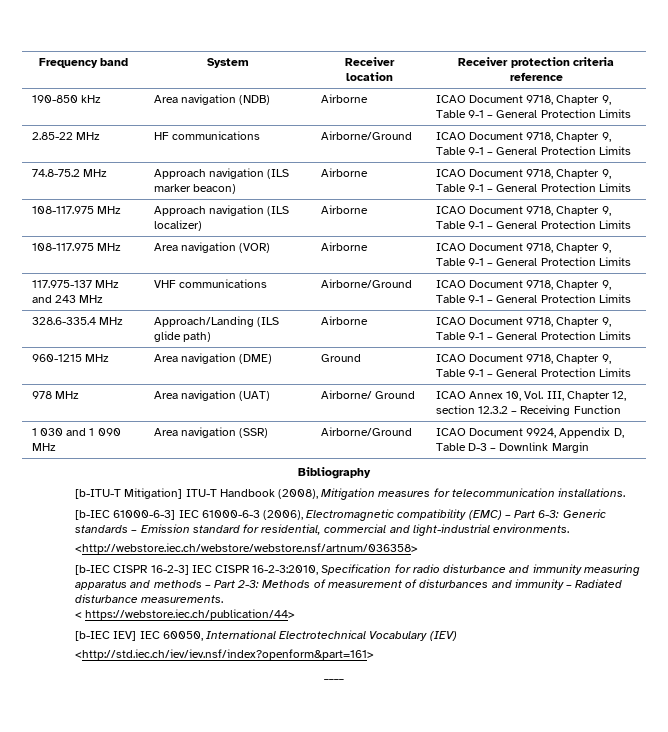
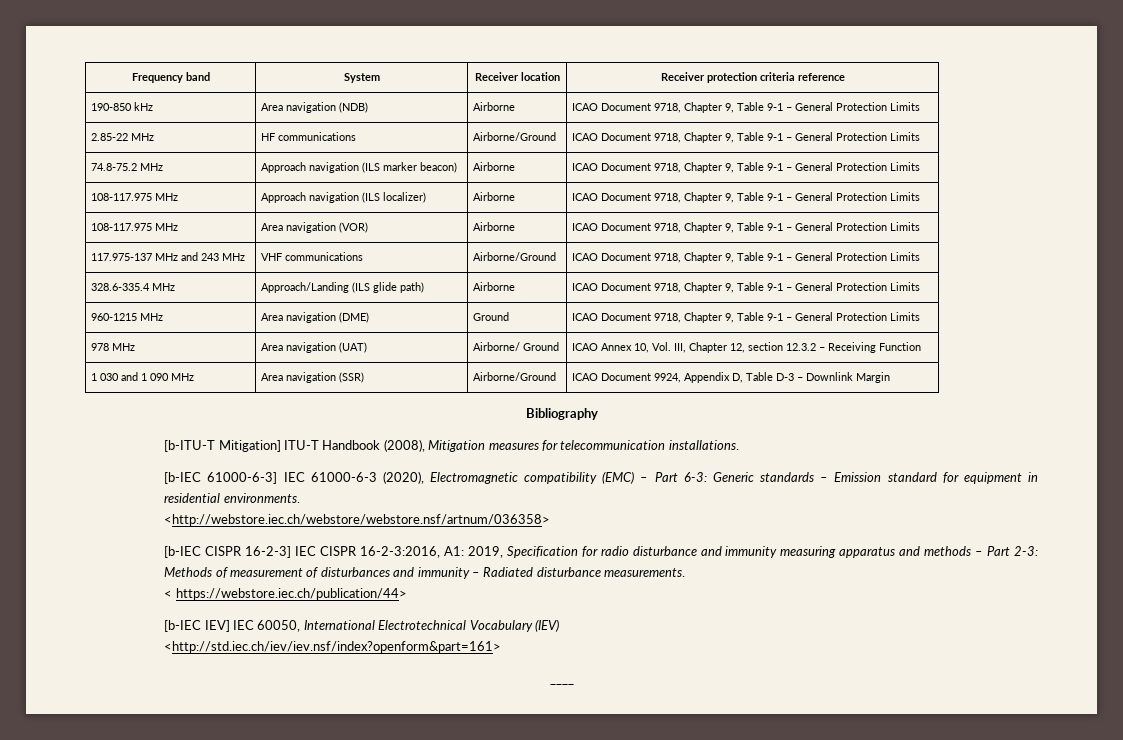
[263,510,304,520] (2006), -> [382,471,424,484] (2020),
[261,524,490,536] residential, commercial and light-industrial -> [963,472,1039,484] [164,493,221,503] equipment in residential
[252,565,319,575] 16-2-3:2010, -> [359,546,503,558] 16-2-3:2016, A1: 2019,

